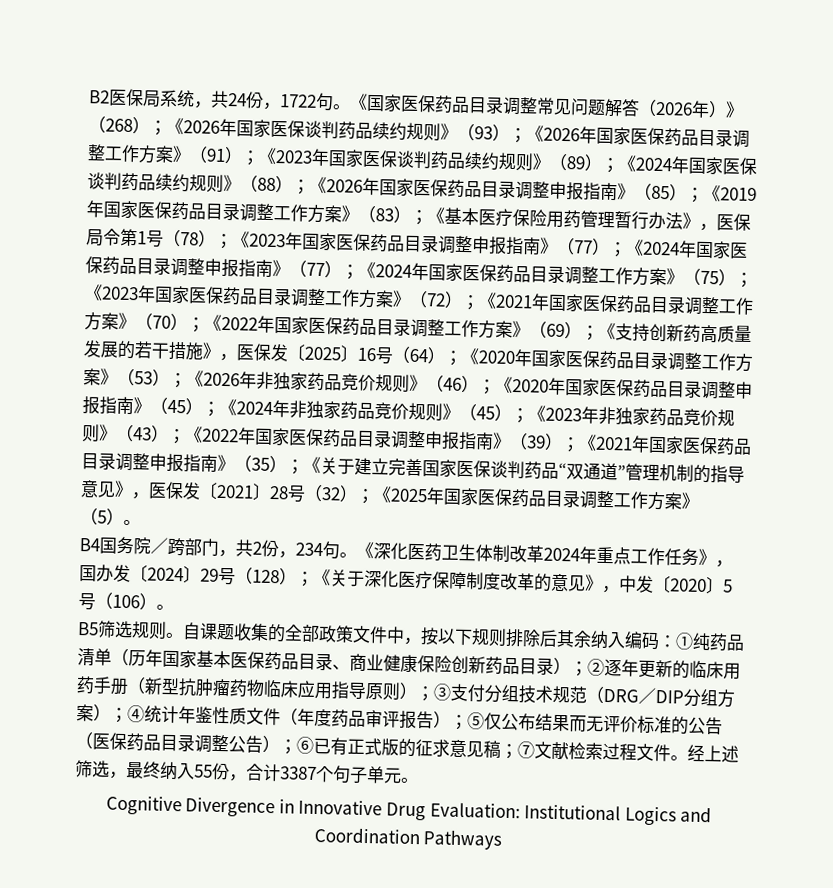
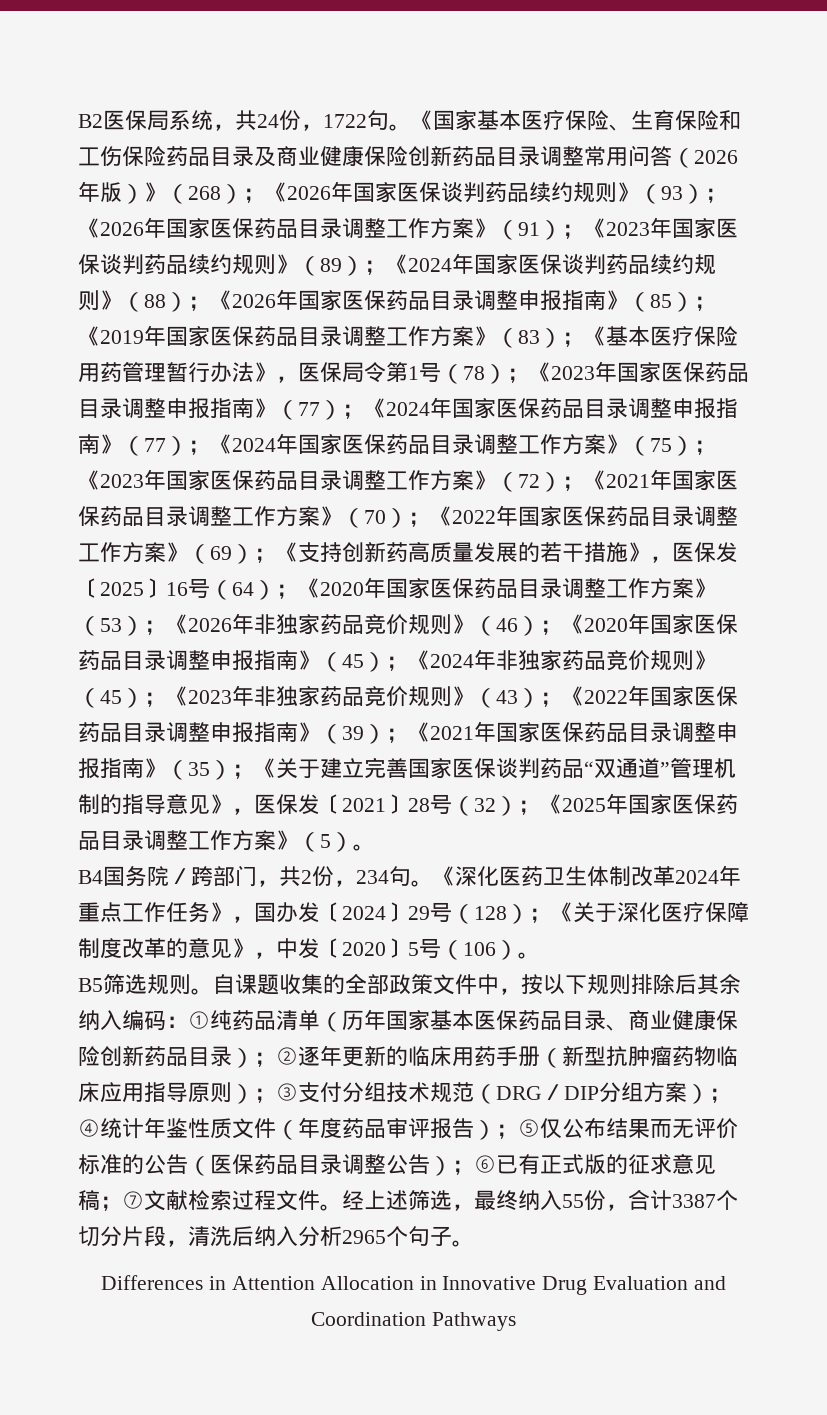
[400,94,436,113] 医保 -> [477,110,741,131] [78,146,452,167] 基本医疗保险、生育保险和工伤保险药品目录及商业健康保险创新
[553,98,623,118] 见问题解 -> [606,145,650,167] 用问
(710, 109) none -> [100,182,122,202] 版
[332,765,419,785] [105,795,677,826] 句子单元。 // Cognitive Divergence in Innovative Drug Evaluation: Institutional Logics -> [78,1226,474,1247] [101,1275,688,1295] 切分片段，清洗后纳入分析2965个句子。 // Differences in Attention Allocation in Innovative Drug Evaluation

